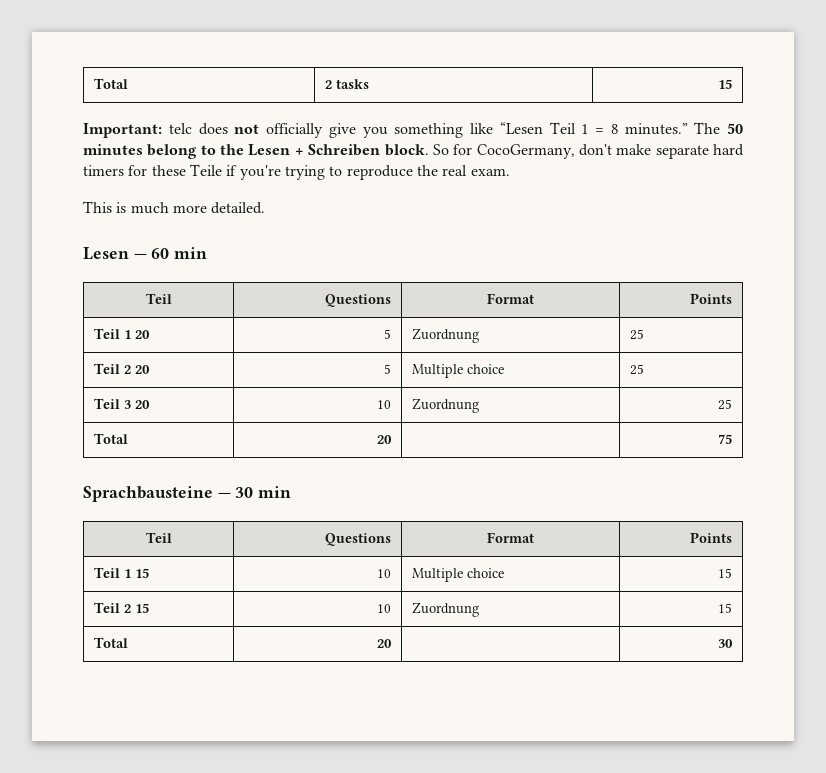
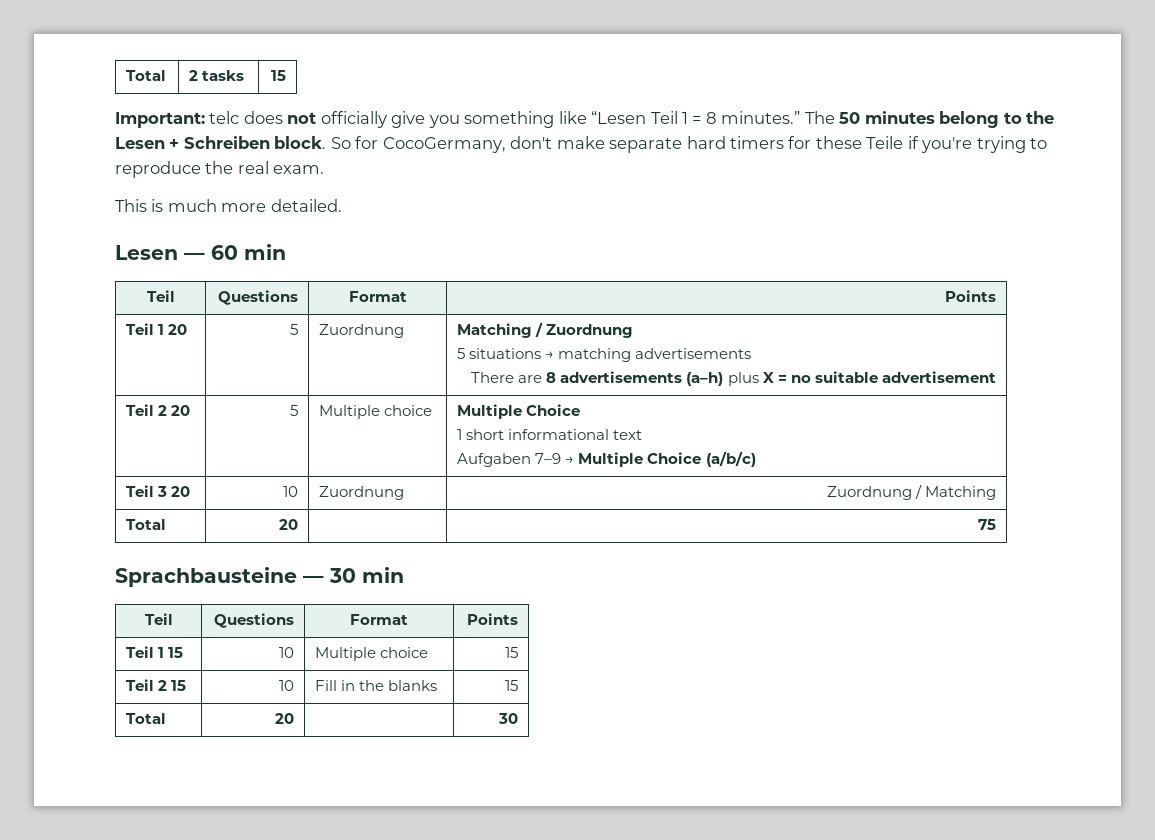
[629,329,644,340] 25 -> [457,322,634,338] [457,348,752,362] [471,371,996,386] Matching / Zuordnung // 5 situations → matching advertisements // There are 8 advertisements (a–h) plus X = no suitable advertisement
[629,364,644,375] 25 -> [457,404,581,419] [457,429,643,440] [457,451,756,467] Multiple Choice // 1 short informational text // Aufgaben 7–9 → Multiple Choice (a/b/c)
[718,399,733,410] 25 -> [826,484,996,500] Zuordnung / Matching
[411,602,479,617] Zuordnung -> [315,680,438,691] Fill in the blanks

